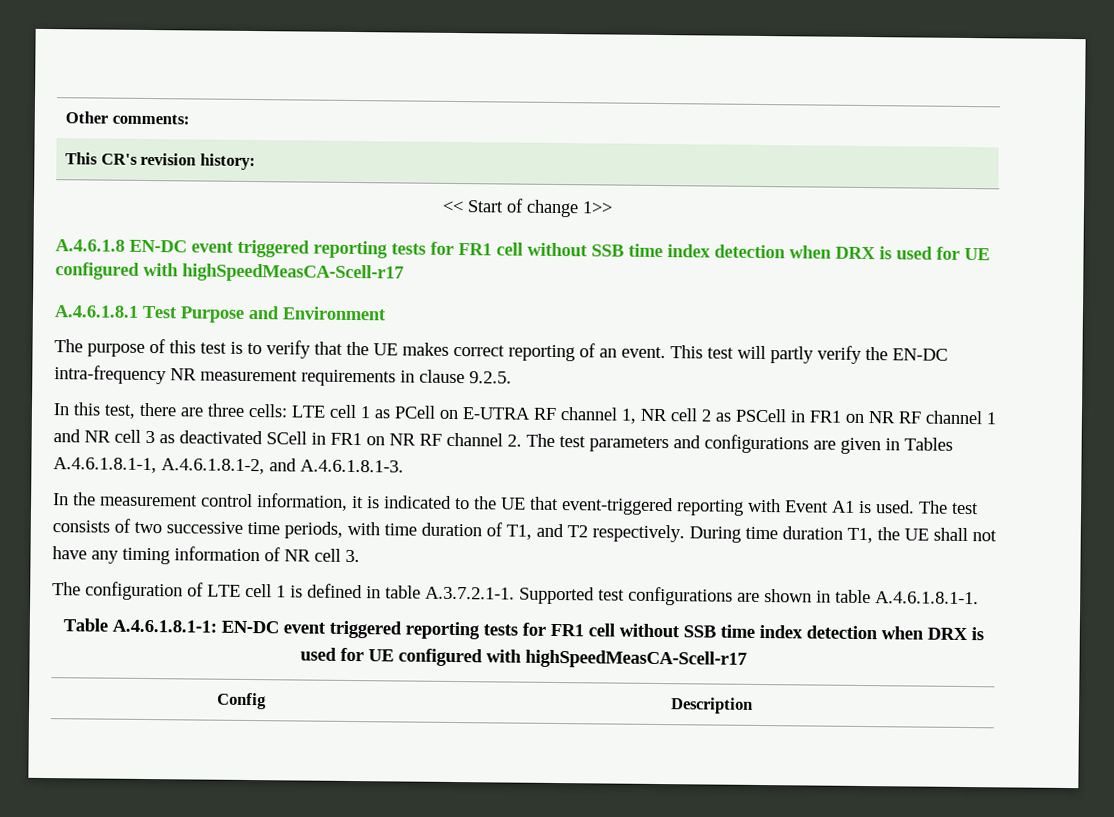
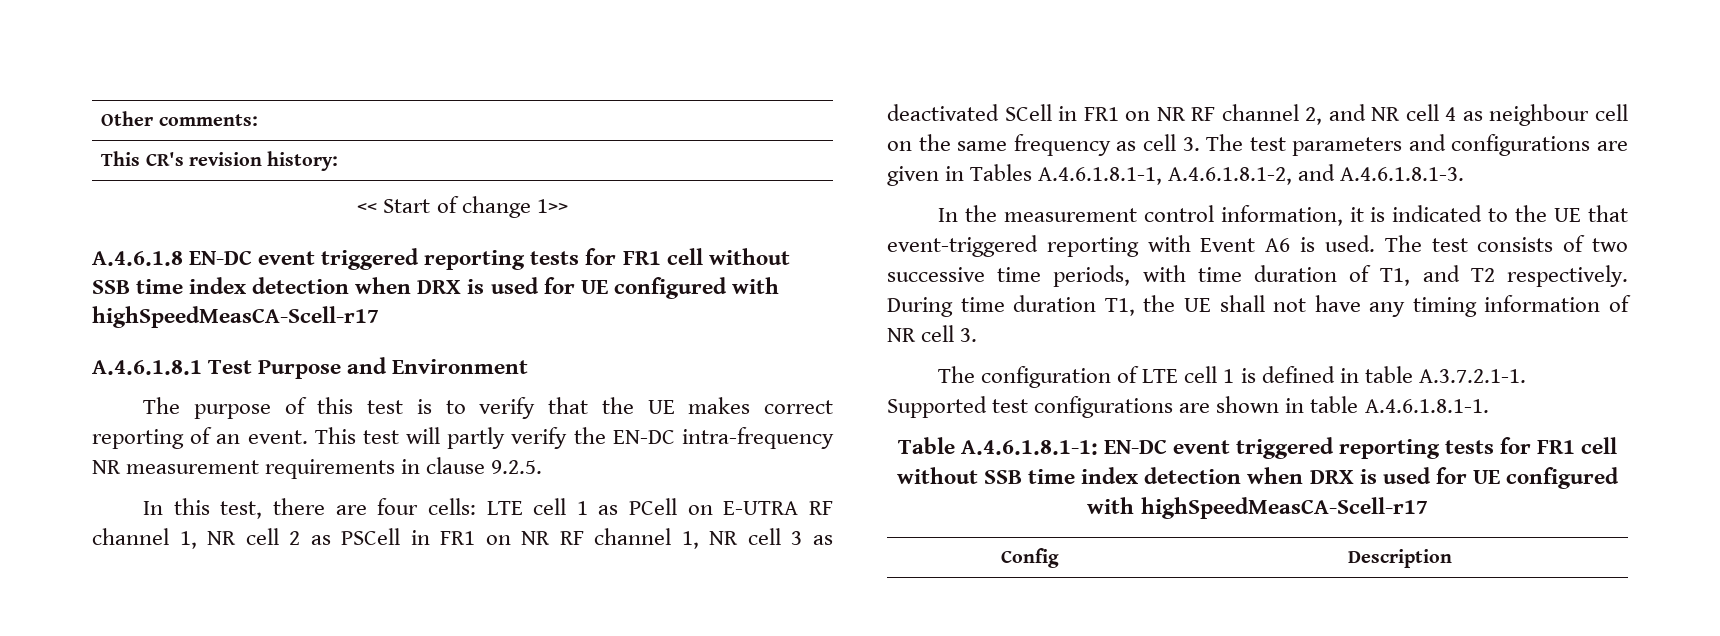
[207,403,245,417] three -> [377,498,419,515] four
[986,412,996,425] [53,429,81,443] 1 and -> [681,531,699,549] 1,
[507,434,522,447] 2. -> [1305,104,1628,126] [887,134,1200,156] 2, and NR cell 4 as neighbour cell on the same frequency as cell 3.
[831,500,855,513] A1 -> [1265,238,1291,252] A6

